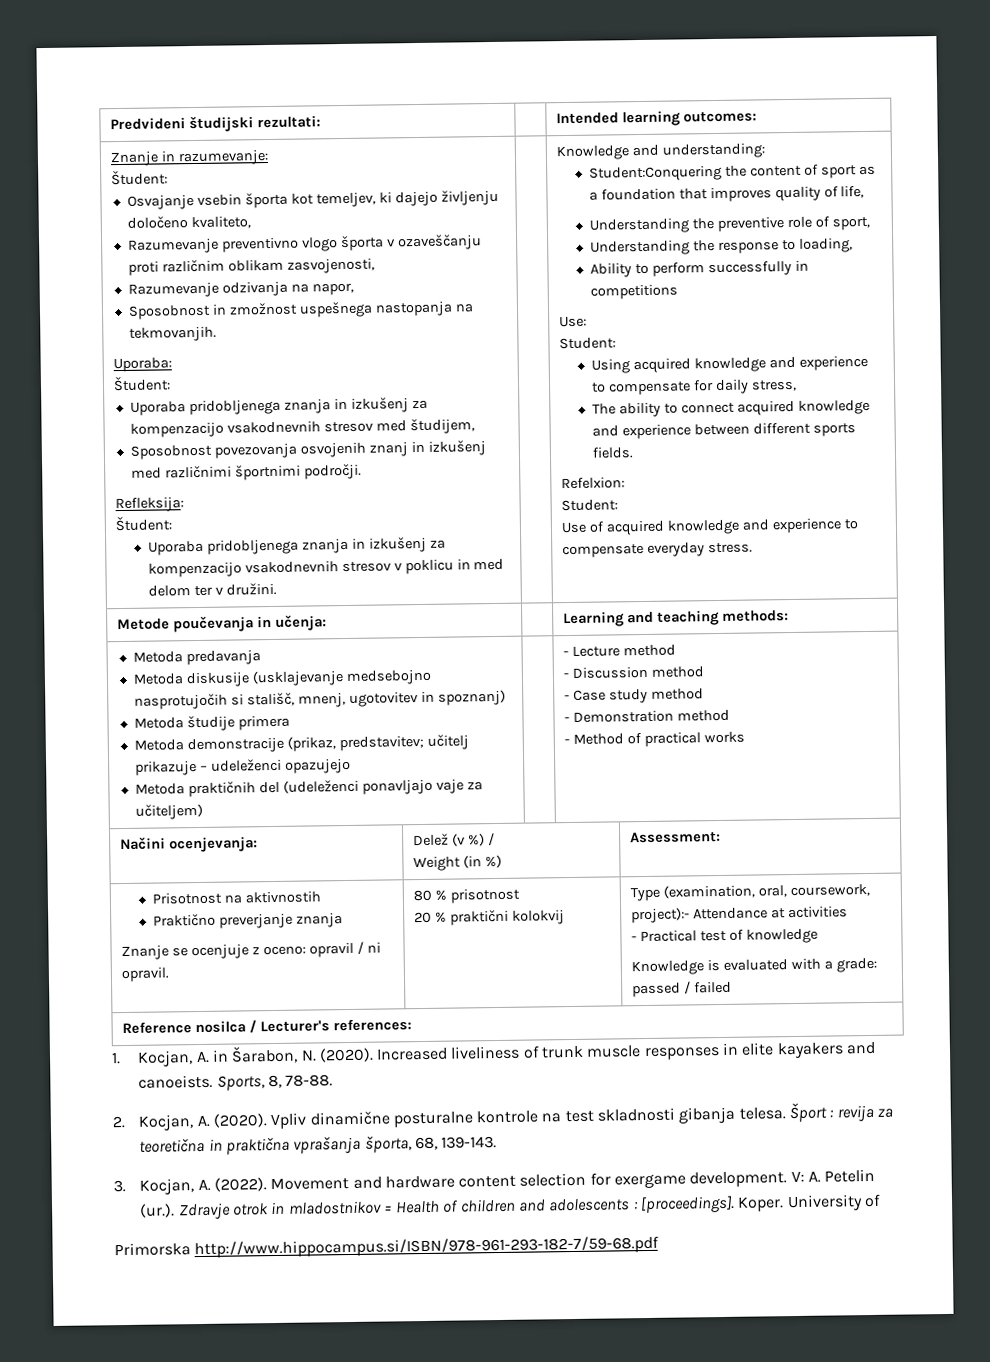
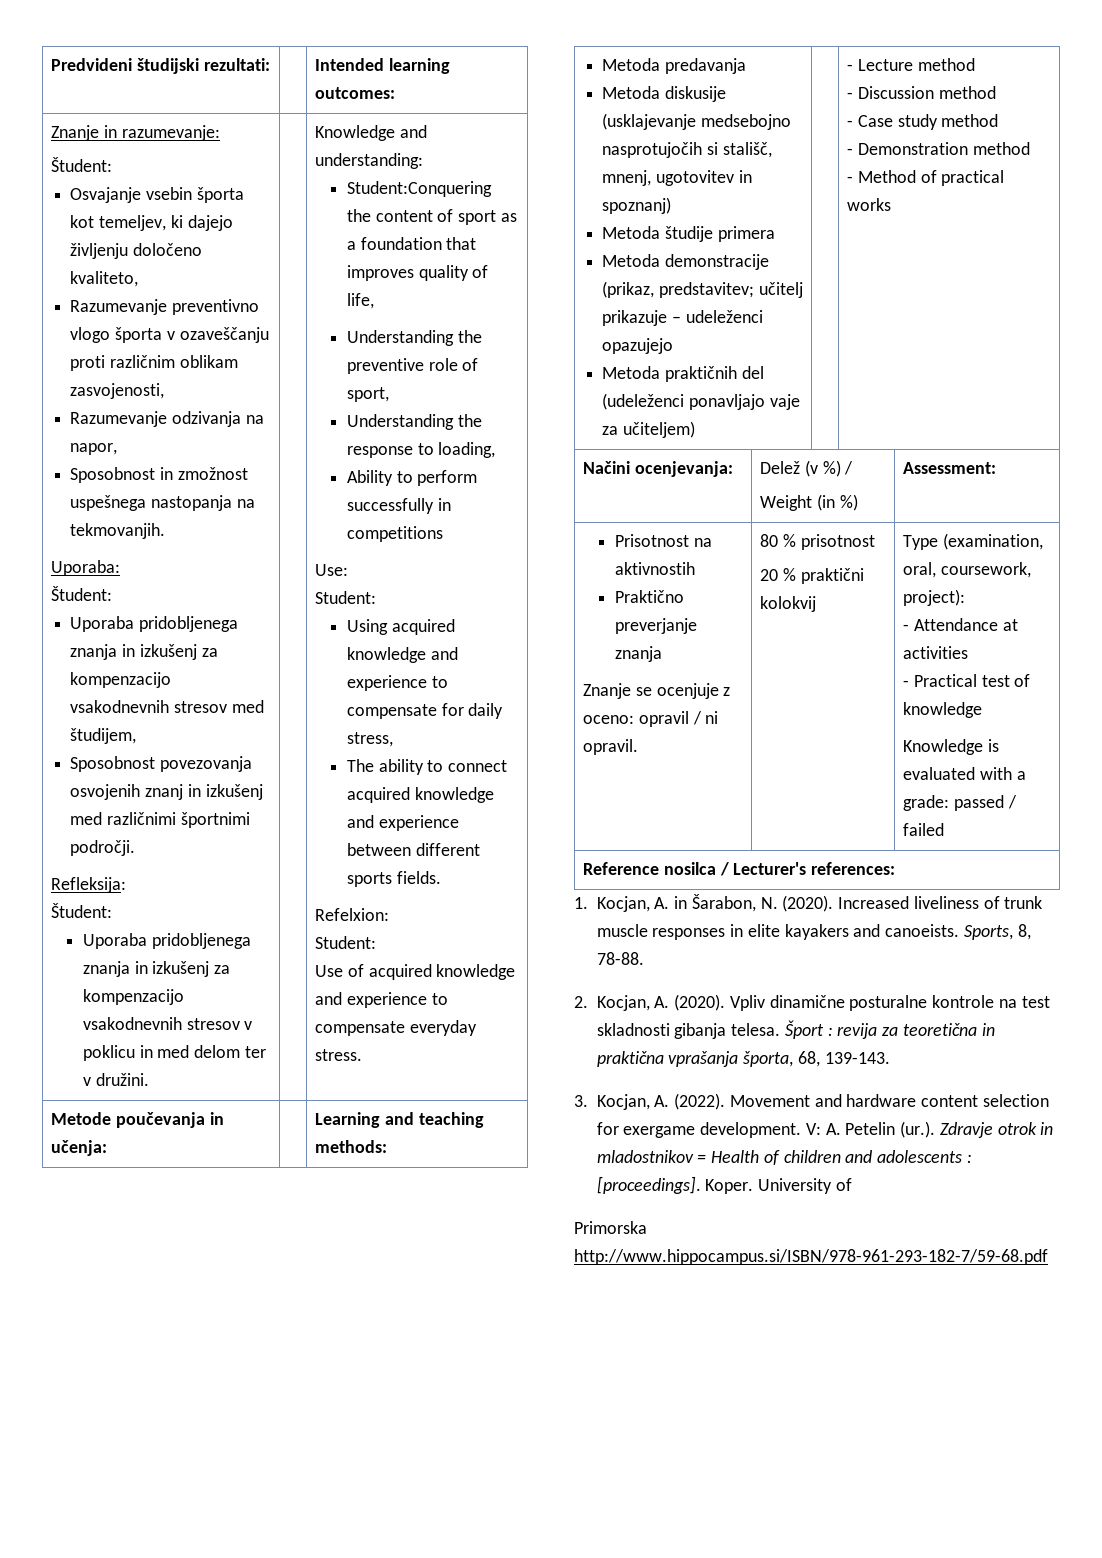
[631,907,691,924] project):- -> [903,589,966,606] [903,624,910,631] project): // -

